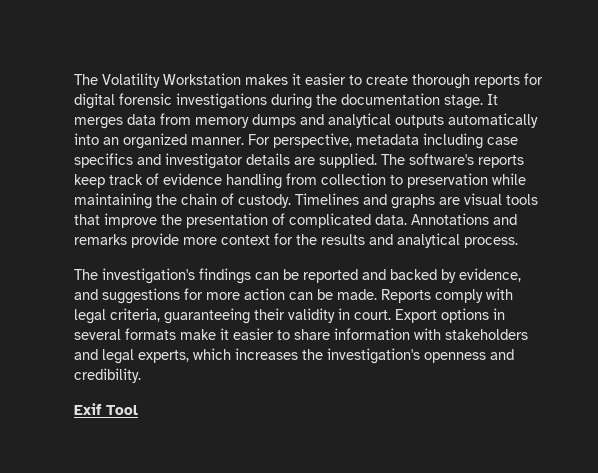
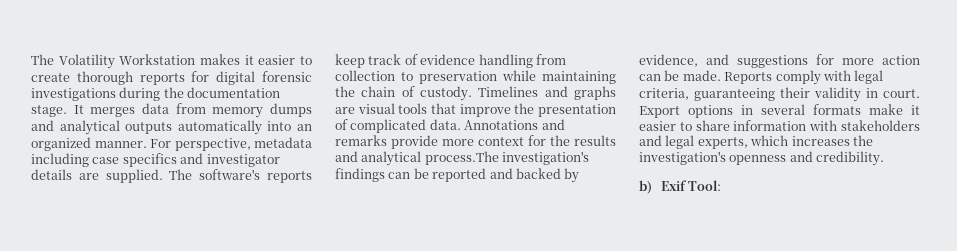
[464,237,518,248] [74,269,98,280] process. // The -> [424,151,499,165] process.The
[74,403,138,415] Exif Tool -> [639,180,722,194] b) Exif Tool:

